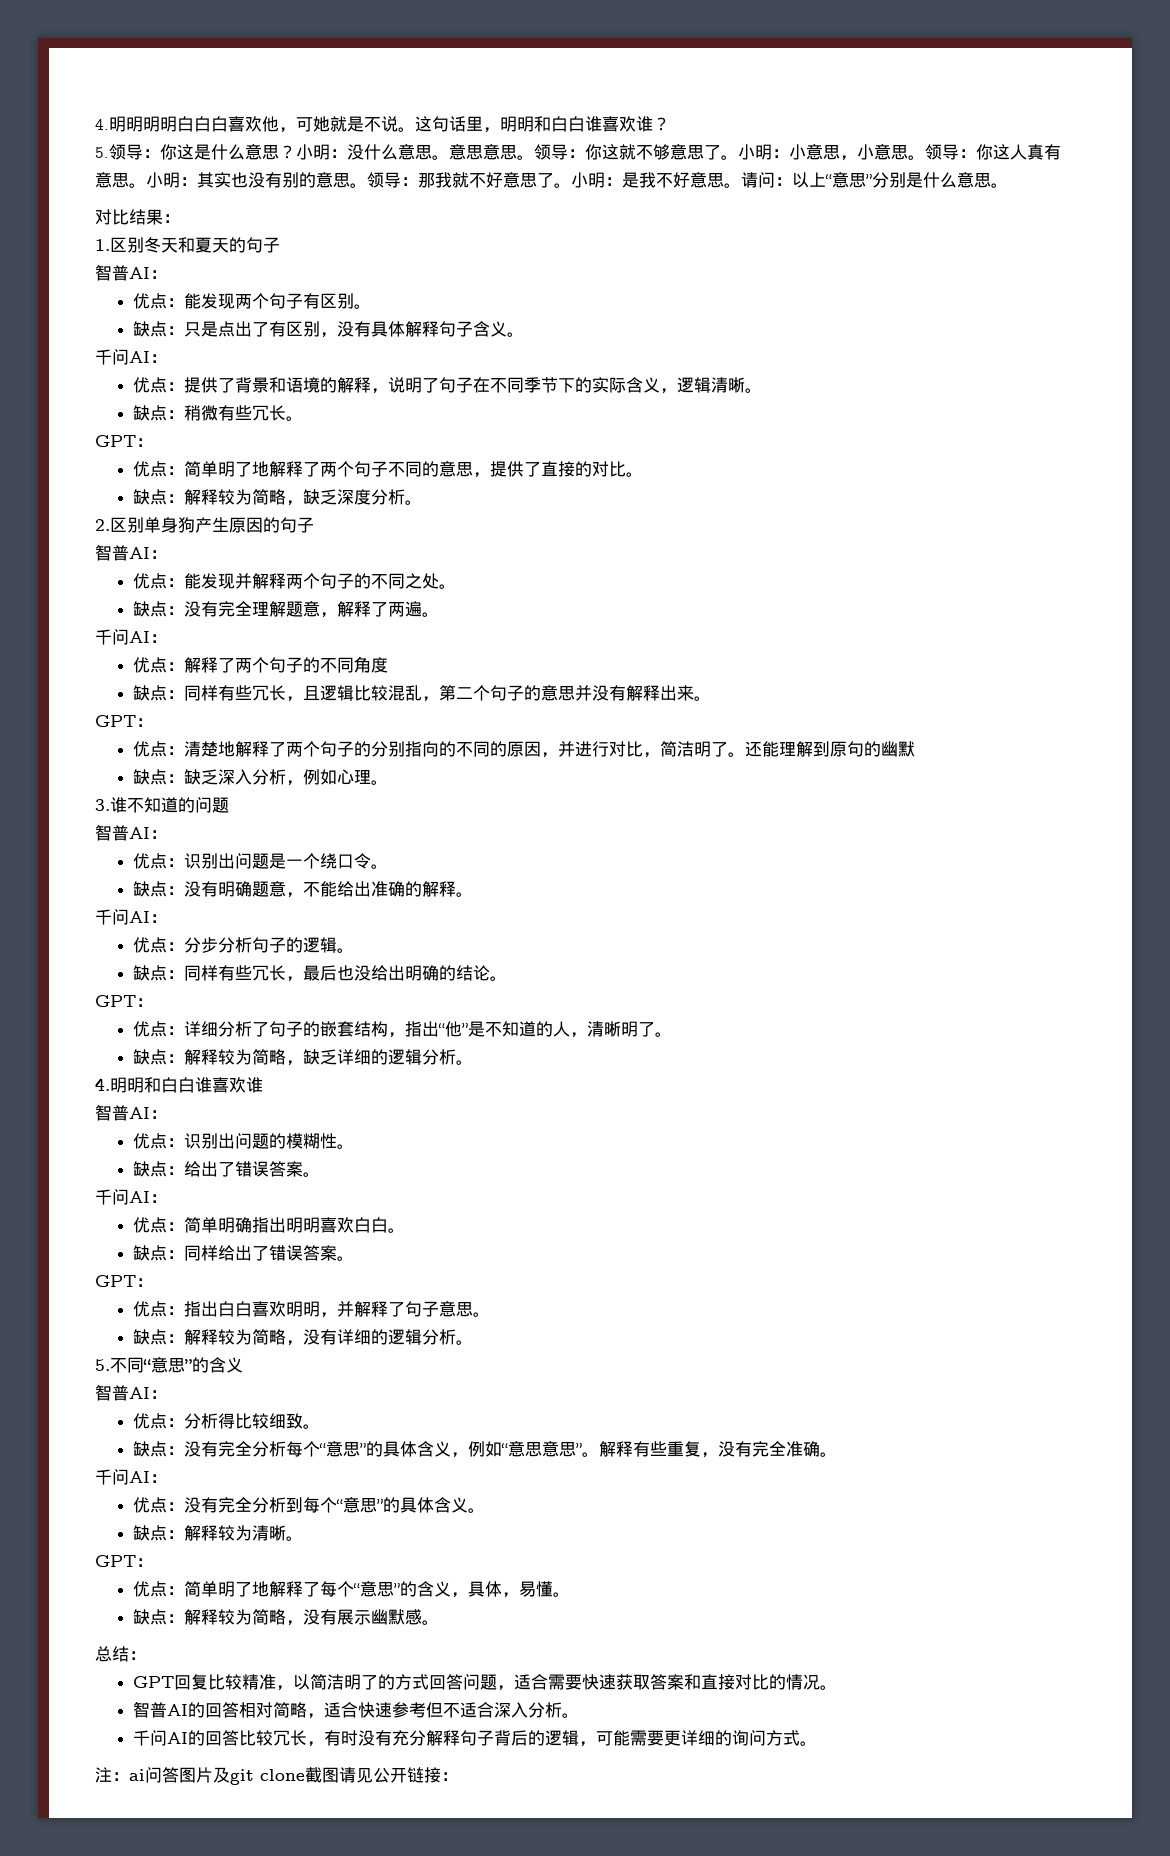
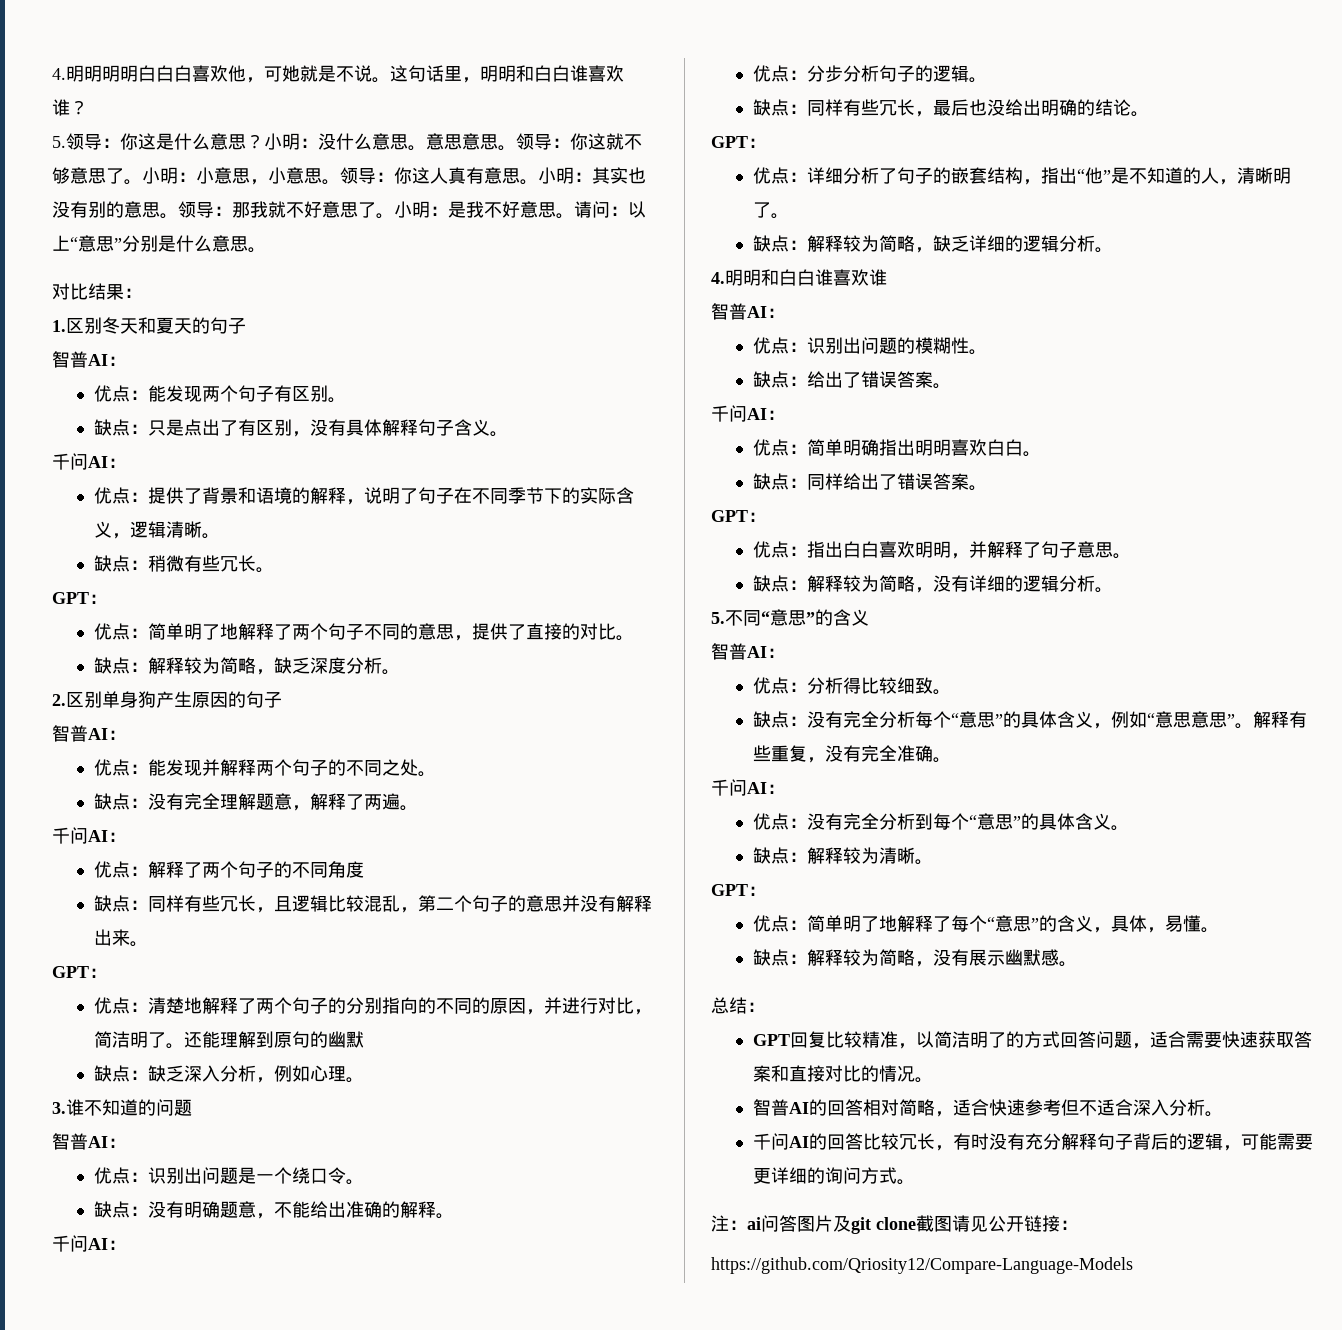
(458, 1776) none -> [711,1257,1133,1274] // https://github.com/Qriosity12/Compare-Language-Models

